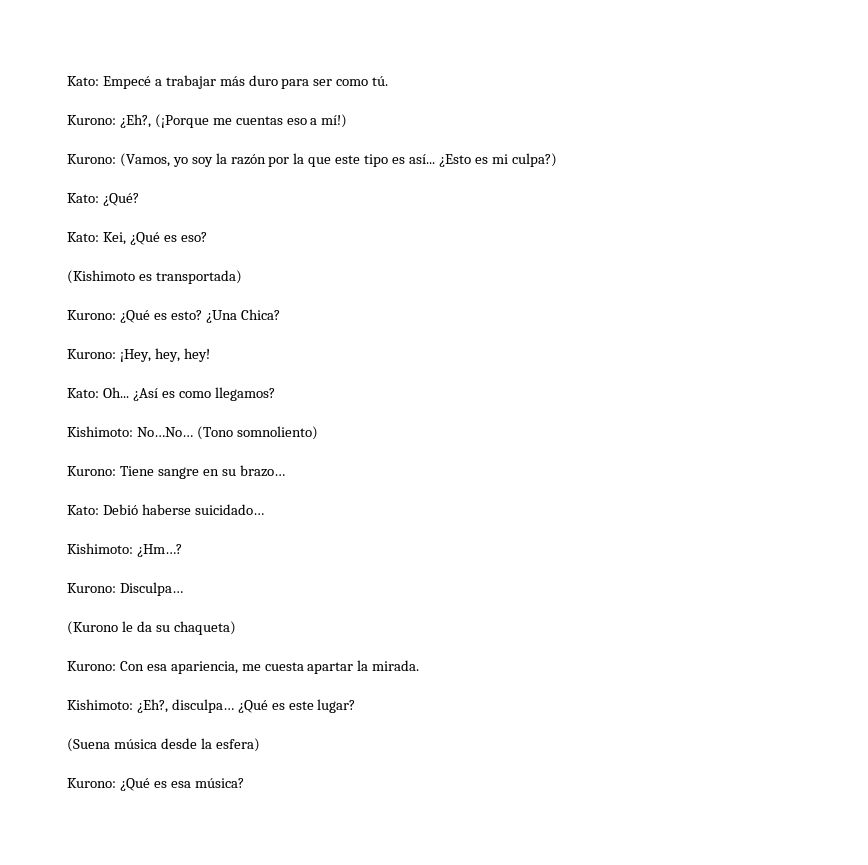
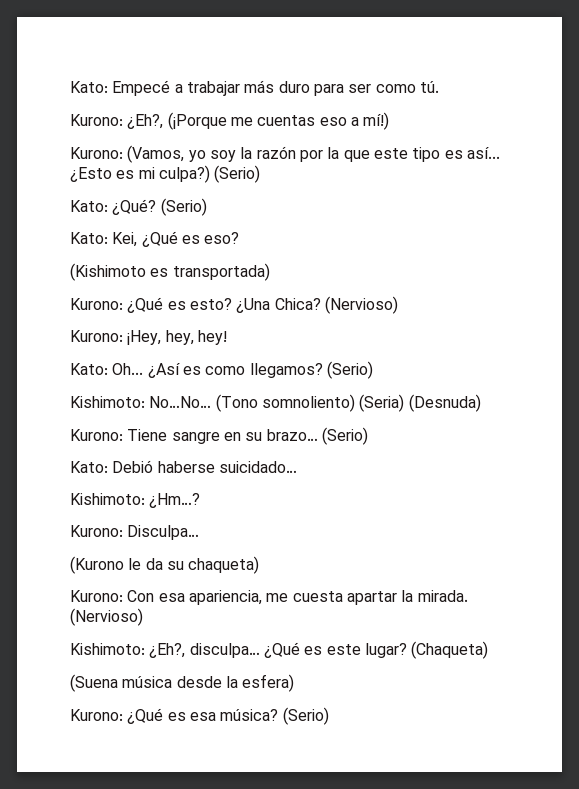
(557, 160) none -> [214,165,261,183] (Serio)
(139, 199) none -> [160,198,207,216] (Serio)
(280, 314) none -> [324,296,398,314] (Nervioso)
(275, 394) none -> [326,361,373,379] (Serio)
(318, 433) none -> [359,394,481,412] (Seria) (Desnuda)
(285, 471) none -> [321,427,368,445] (Serio)
(420, 665) none -> [70,608,143,626] (Nervioso)
(356, 706) none -> [411,641,489,659] (Chaqueta)
(244, 783) none -> [282,707,329,725] (Serio)

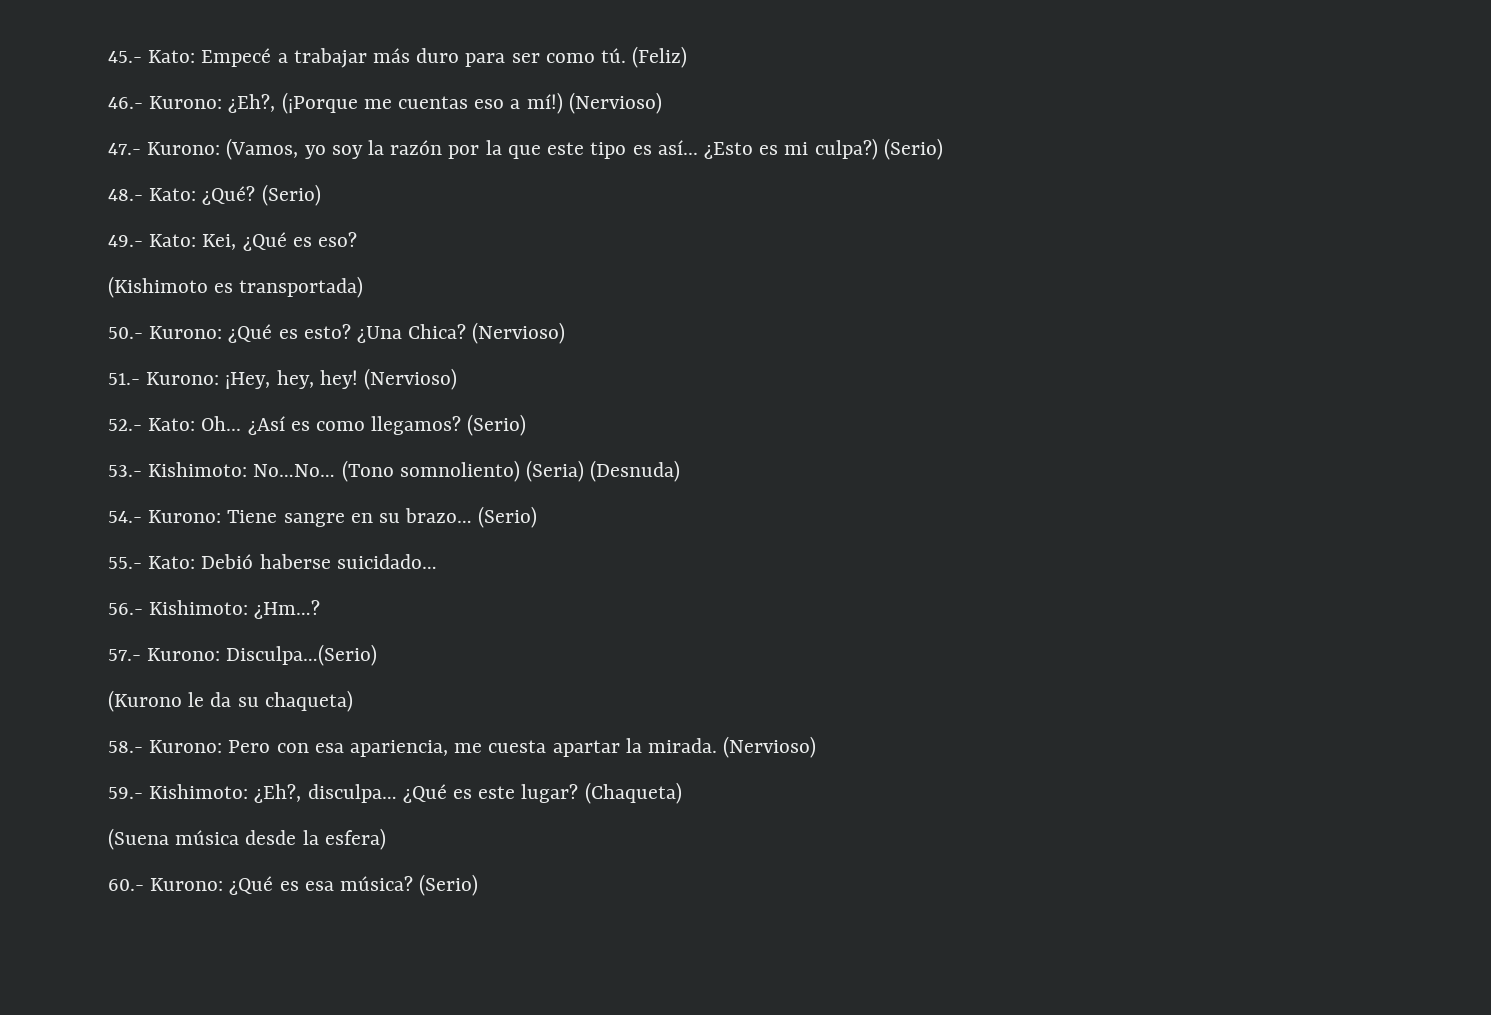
(70, 87) none -> [108,51,142,63] 45.-
(439, 87) // -> [632,46,688,68] [108,97,143,109] (Feliz) // 46.-
(390, 121) // -> [568,92,662,114] [108,143,141,155] (Nervioso) // 47.-
(261, 174) none -> [108,189,143,201] 48.-
(207, 207) none -> [108,235,143,247] 49.-
(270, 272) none -> [108,327,143,339] 50.-
(398, 305) none -> [108,373,140,385] 51.-
(227, 337) // -> [364,368,458,390] [108,419,142,431] (Nervioso) // 52.-
(373, 370) none -> [108,465,142,477] 53.-
(481, 403) none -> [108,511,142,523] 54.-
(368, 436) none -> [108,557,142,569] 55.-
(297, 467) none -> [108,603,143,615] 56.-
[70,525,200,540] Kurono: Disculpa… -> [108,644,378,666] 57.- Kurono: Disculpa…(Serio)
[70,590,155,602] Kurono: Con -> [108,740,309,753] 58.- Kurono: Pero con
(143, 617) none -> [108,787,143,799] 59.-
(295, 683) none -> [108,879,144,891] 60.-

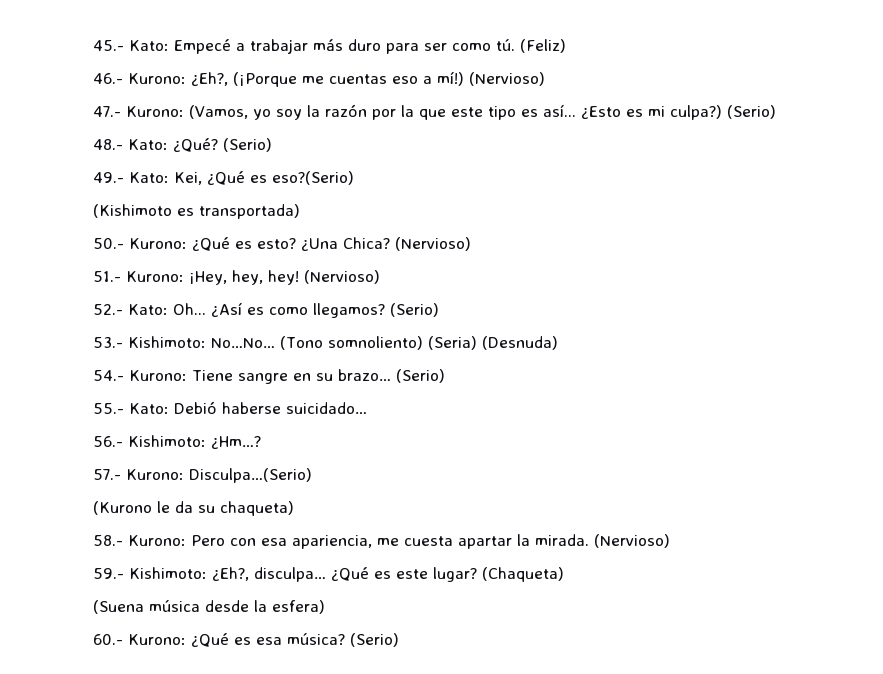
[318,232,358,247] eso? -> [272,171,354,185] eso?(Serio)

